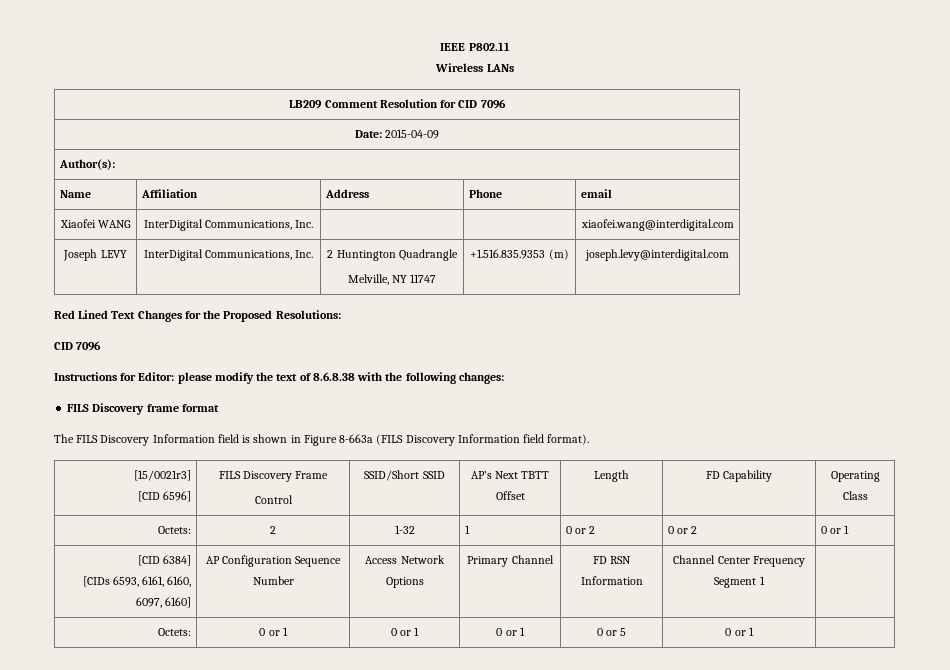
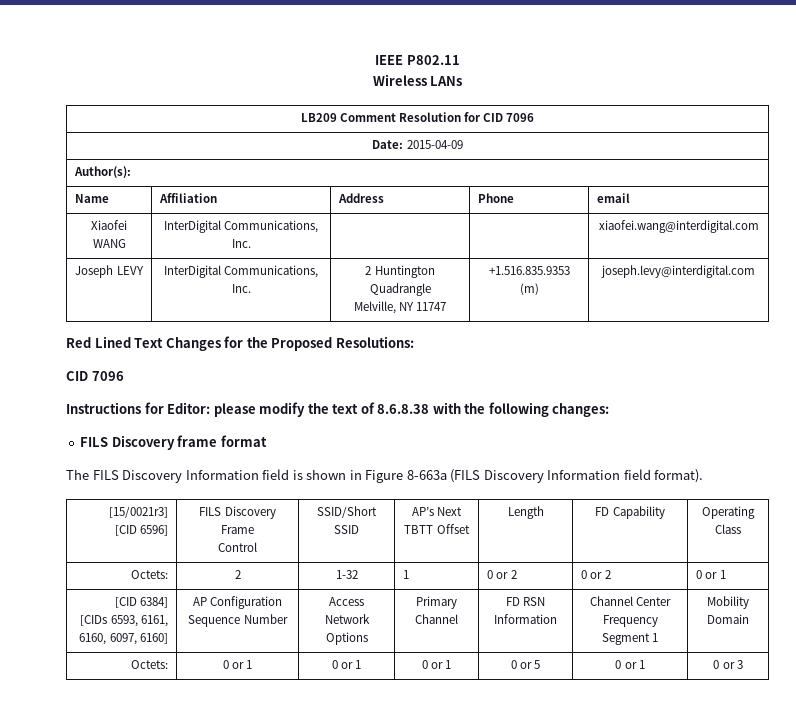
(765, 580) none -> [707,596,749,609] [707,614,749,624] Mobility Domain
(754, 631) none -> [713,660,743,669] 0 or 3

